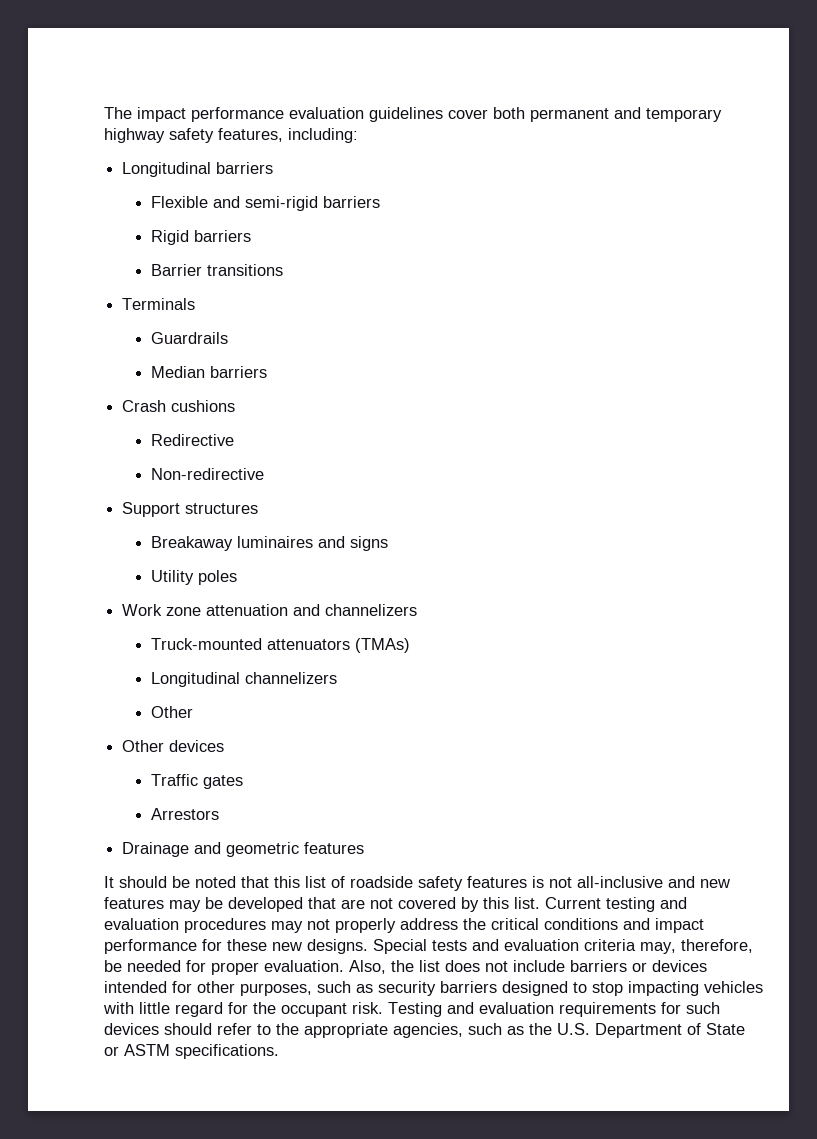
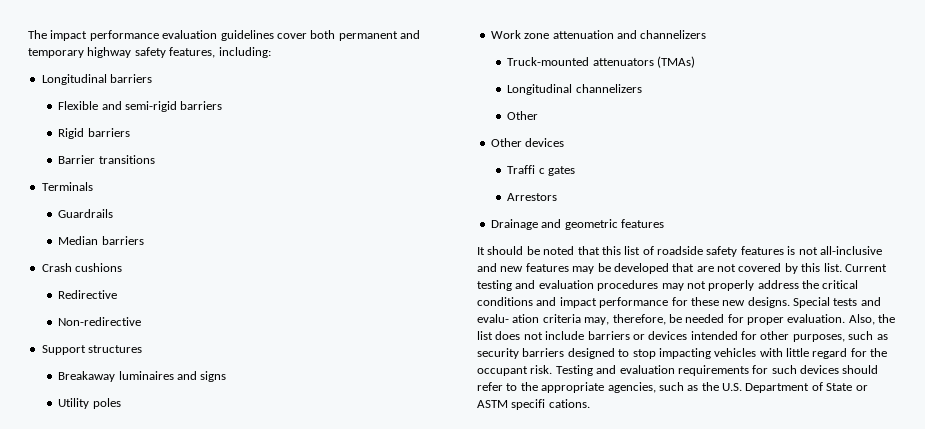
[151,774,199,786] Traffic -> [507,165,545,174] Traffi c
[504,939,579,951] evaluation -> [477,314,540,323] evalu- ation
[175,1044,279,1059] specifications. -> [511,399,590,410] specifi cations.

